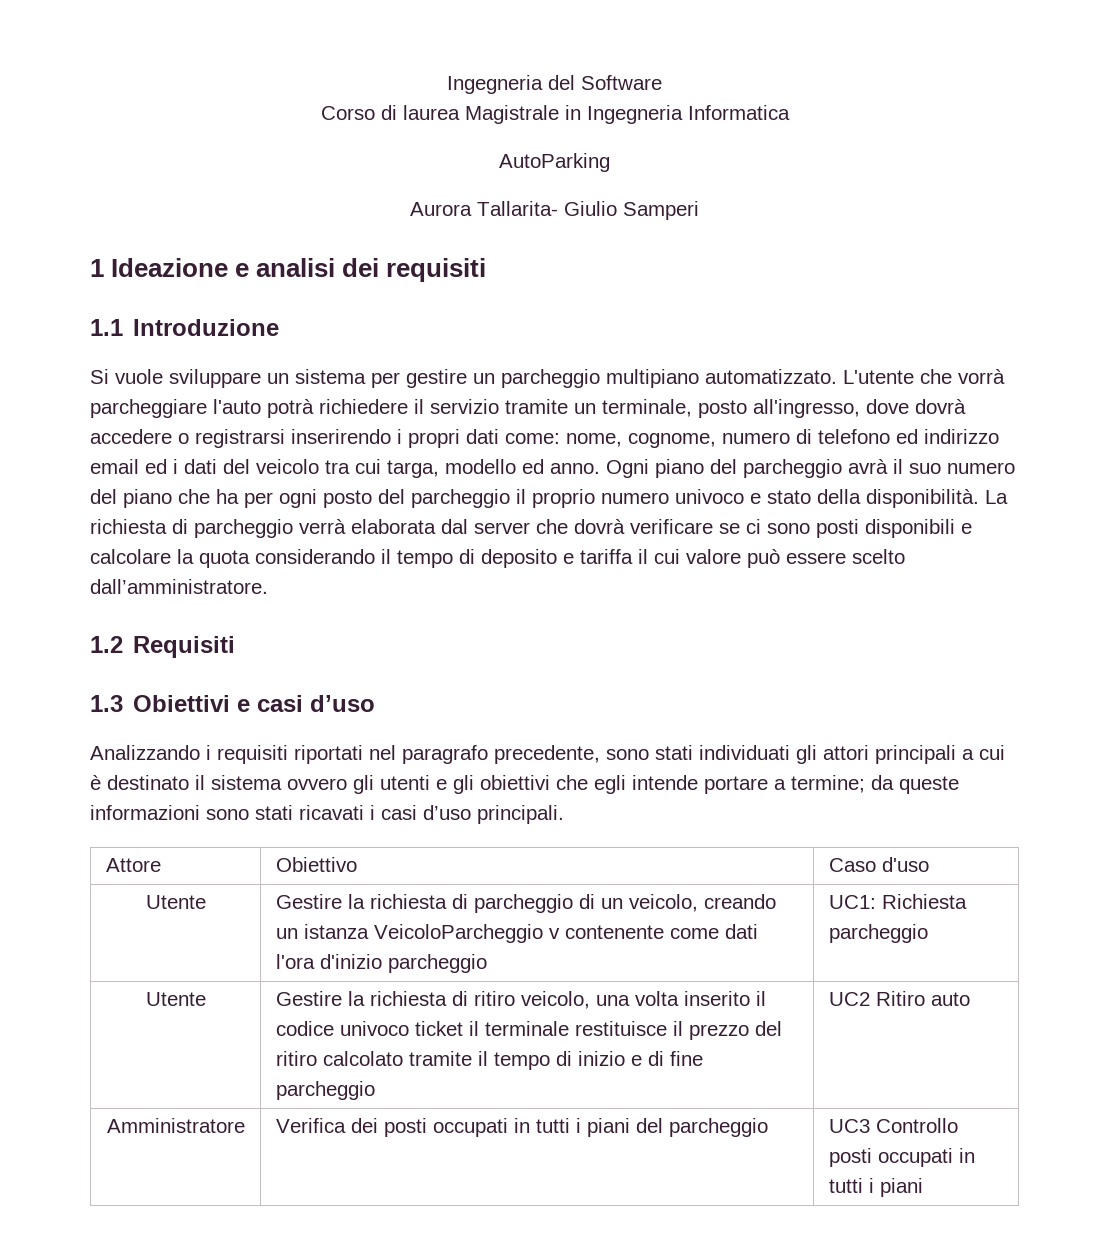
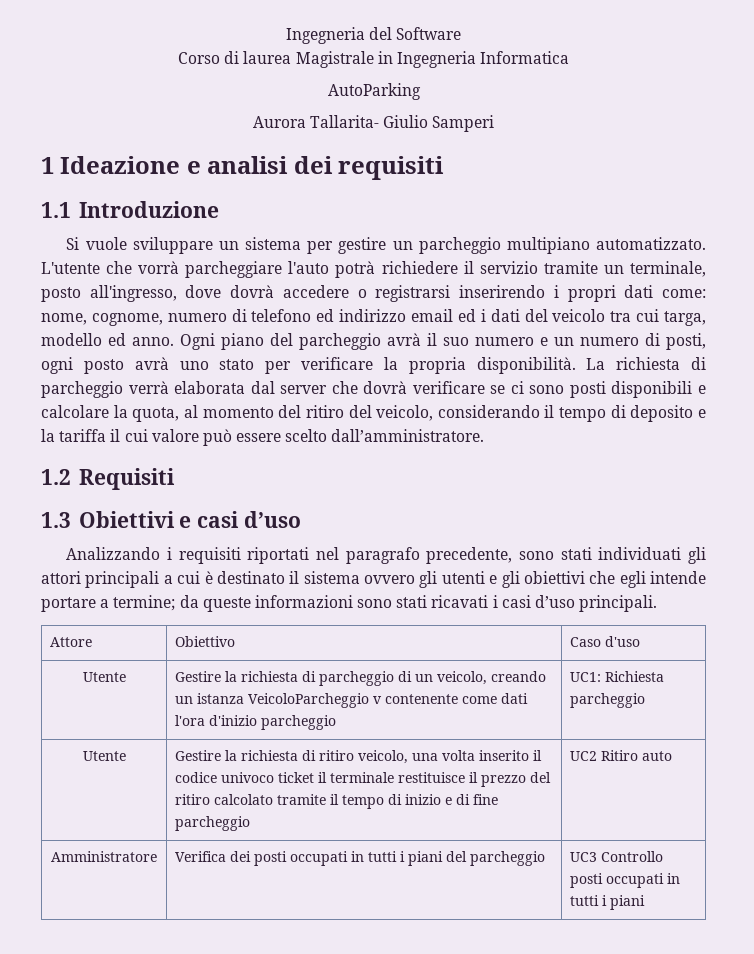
[90,489,861,508] del piano che ha per ogni posto del parcheggio il proprio numero univoco e stato della -> [540,333,706,350] [41,357,466,374] e un numero di posti, ogni posto avrà uno stato per verificare la propria
[199,550,250,568] quota -> [132,405,434,422] quota, al momento del ritiro del veicolo,
(574, 558) none -> [41,429,55,442] la

